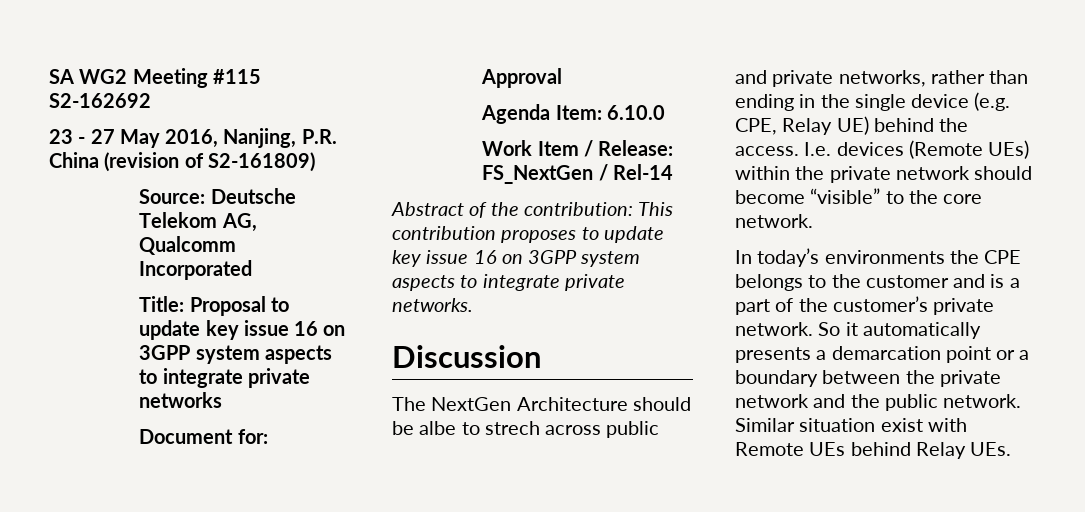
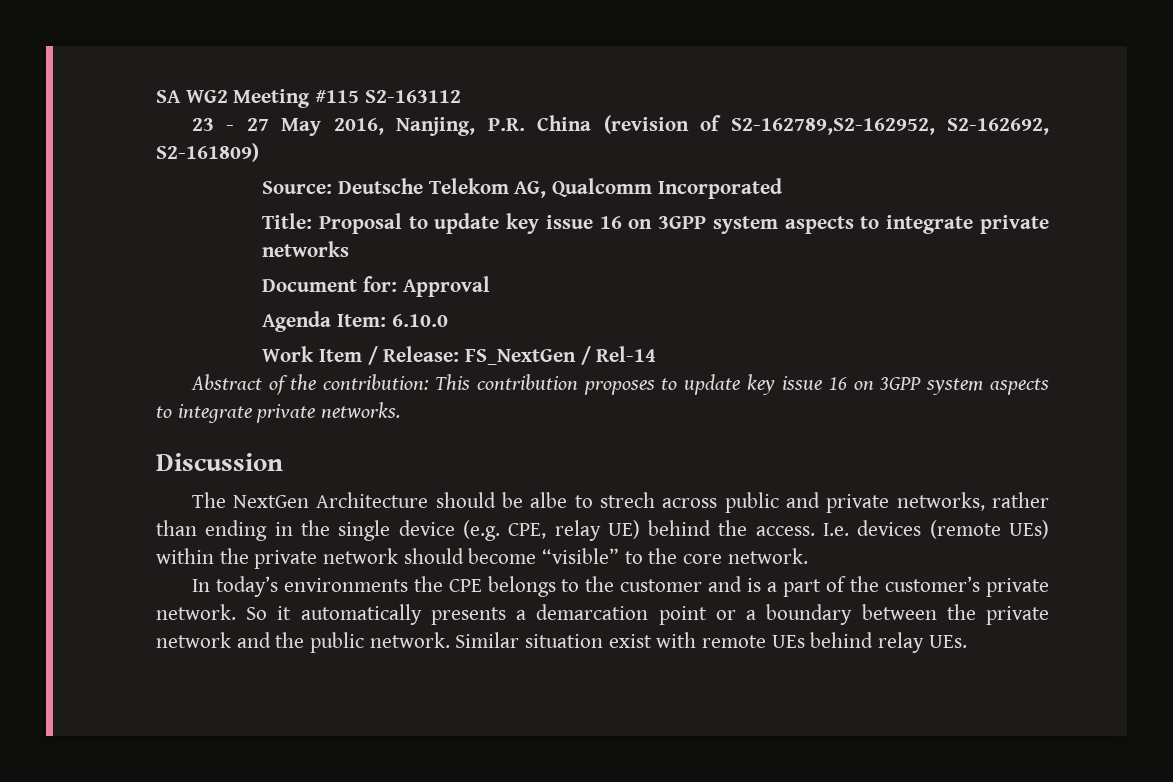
[49,93,151,108] S2-162692 -> [364,90,461,103] S2-163112
(204, 160) none -> [730,118,1049,135] S2-162789,S2-162952, S2-162692,
[782,118,833,135] Relay -> [554,520,601,541] relay
[908,140,983,159] (Remote -> [929,520,1001,539] (remote
[735,442,804,456] Remote -> [702,635,767,648] remote
[915,442,966,459] Relay -> [878,632,925,653] relay

